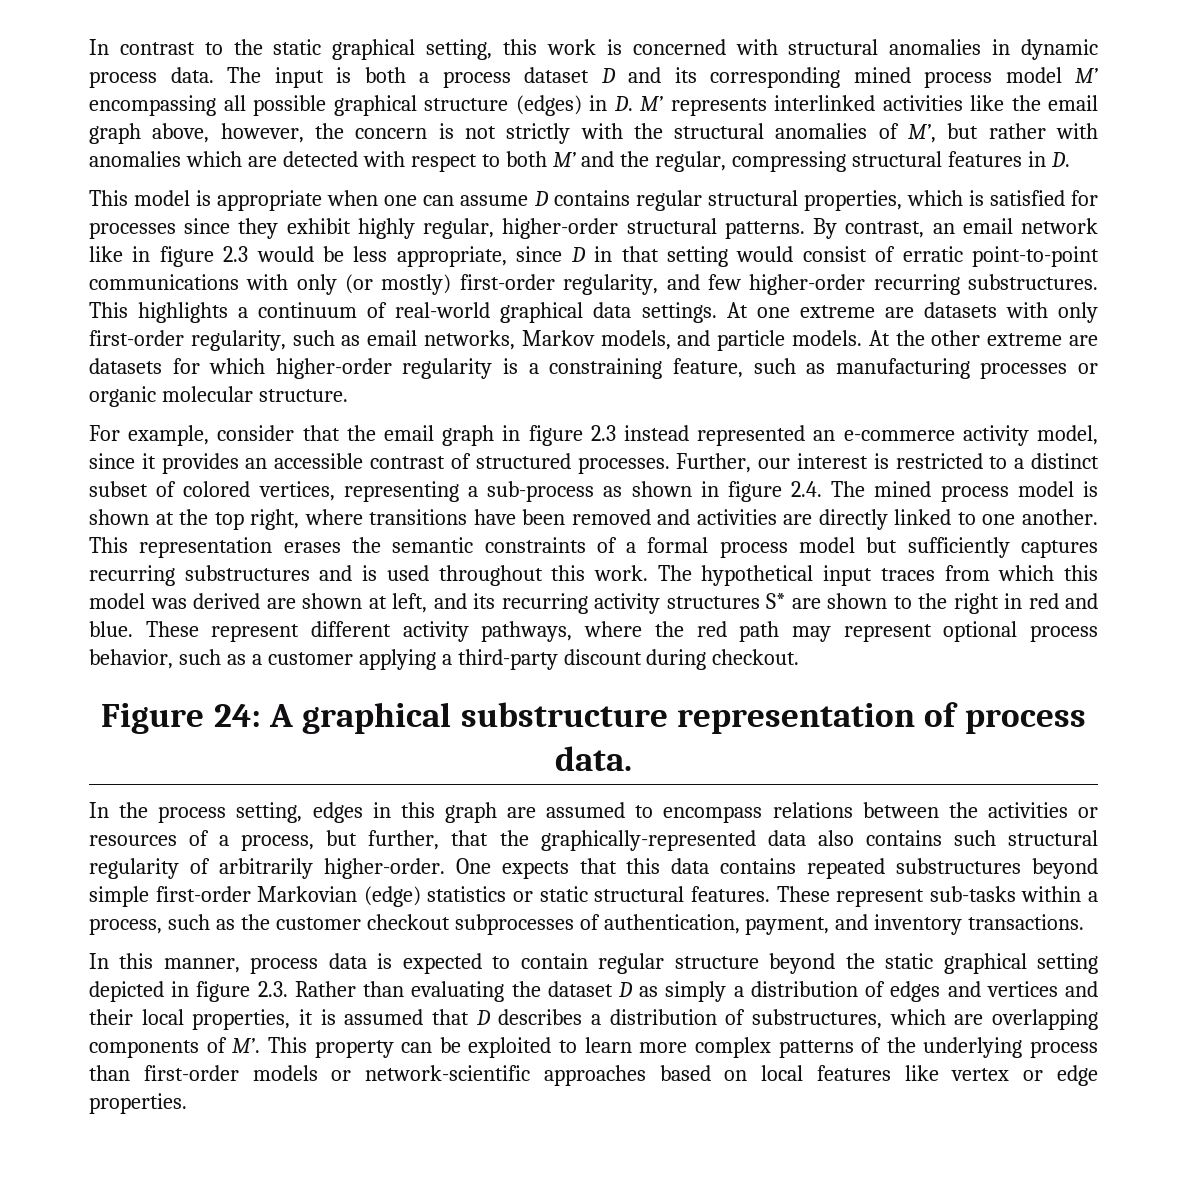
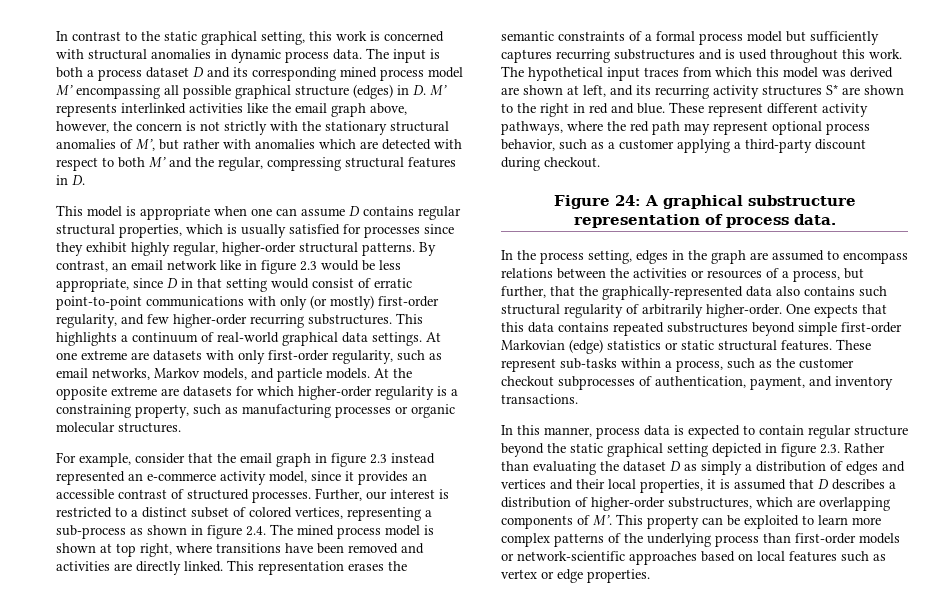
(663, 131) none -> [325,121,387,135] stationary
(984, 198) none -> [241,224,286,238] usually
[931,330,981,346] other -> [56,386,107,400] opposite
[672,358,743,378] feature, -> [135,404,189,418] property,
[258,389,348,402] structure. -> [118,422,181,433] structures.
[179,509,209,525] the -> (112, 548) none
[894,509,1098,525] linked to one another. -> [184,561,223,572] linked.
[400,802,435,818] this -> [688,250,707,260] the
(746, 1017) none -> [591,497,665,511] higher-order
[904,1065,939,1081] like -> [841,551,886,562] such as

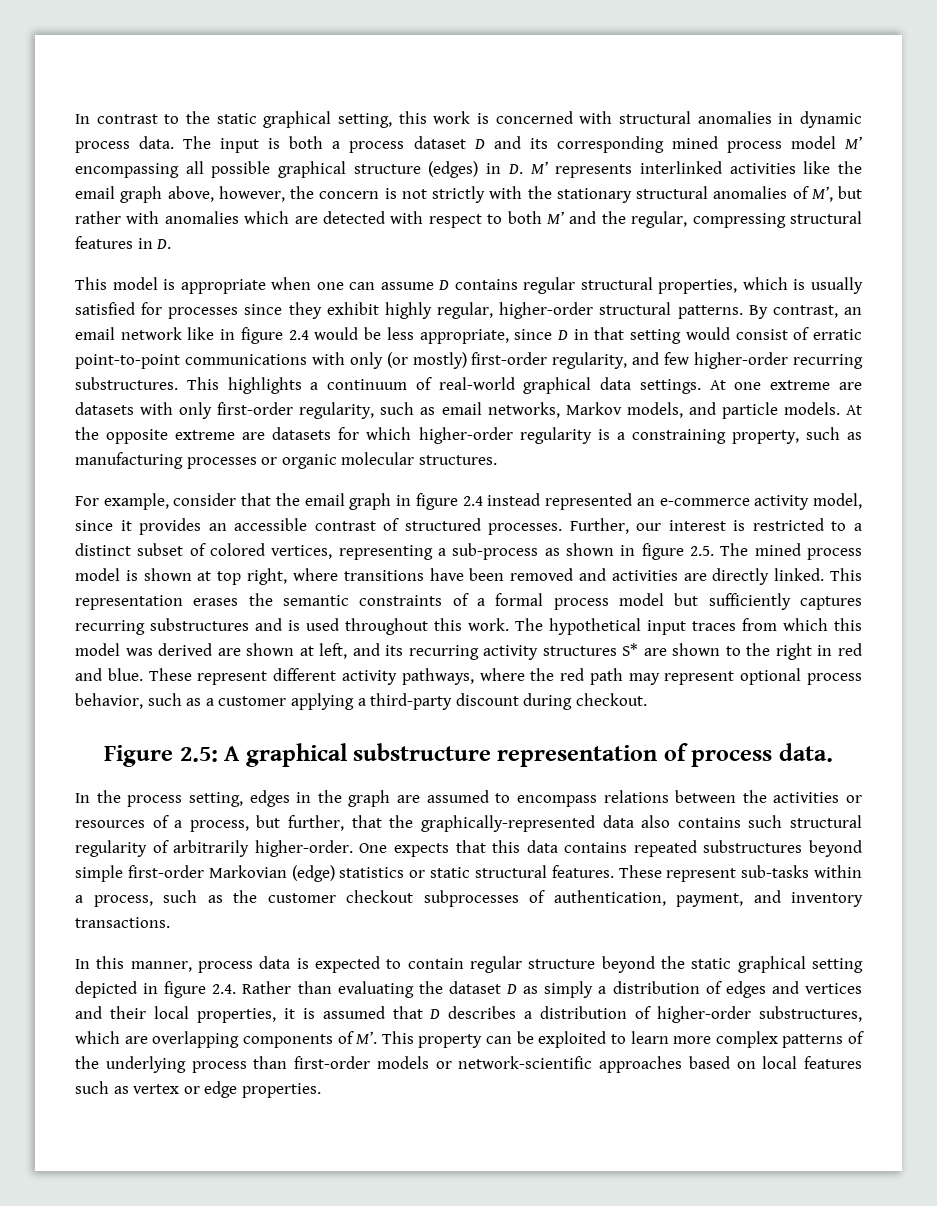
[300,261,317,271] 2.3 -> [288,330,309,340] 2.4
[370,454,387,464] 2.3 -> [462,496,483,506] 2.4
[246,526,266,536] 2.4. -> [690,546,715,556] 2.5.
[614,195,641,206] 24: -> [179,747,218,762] 2.5:
[820,444,840,454] 2.3. -> [212,984,237,994] 2.4.

